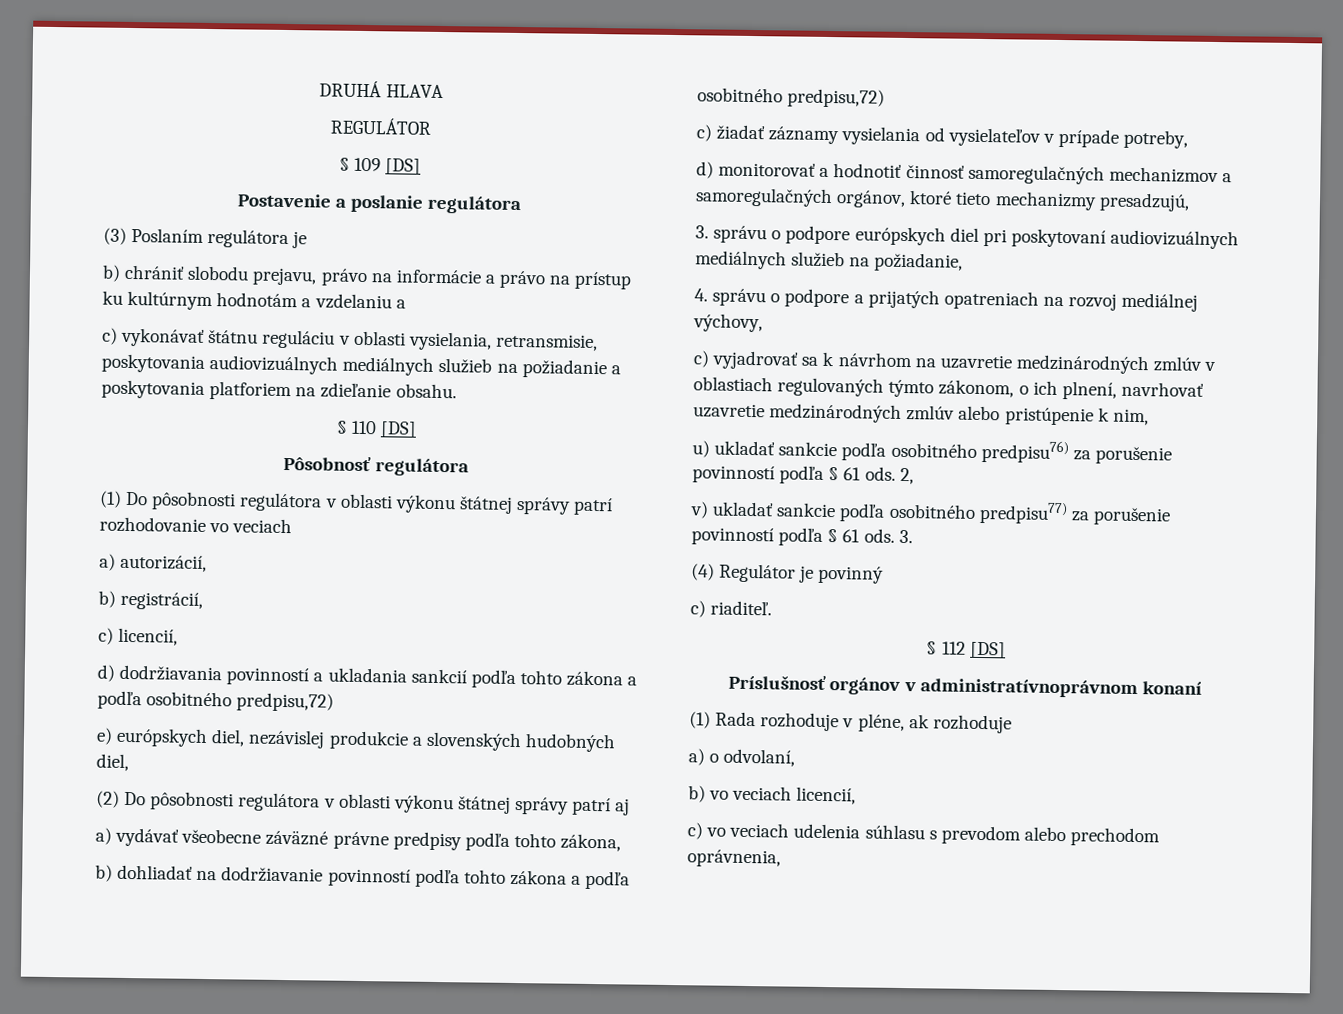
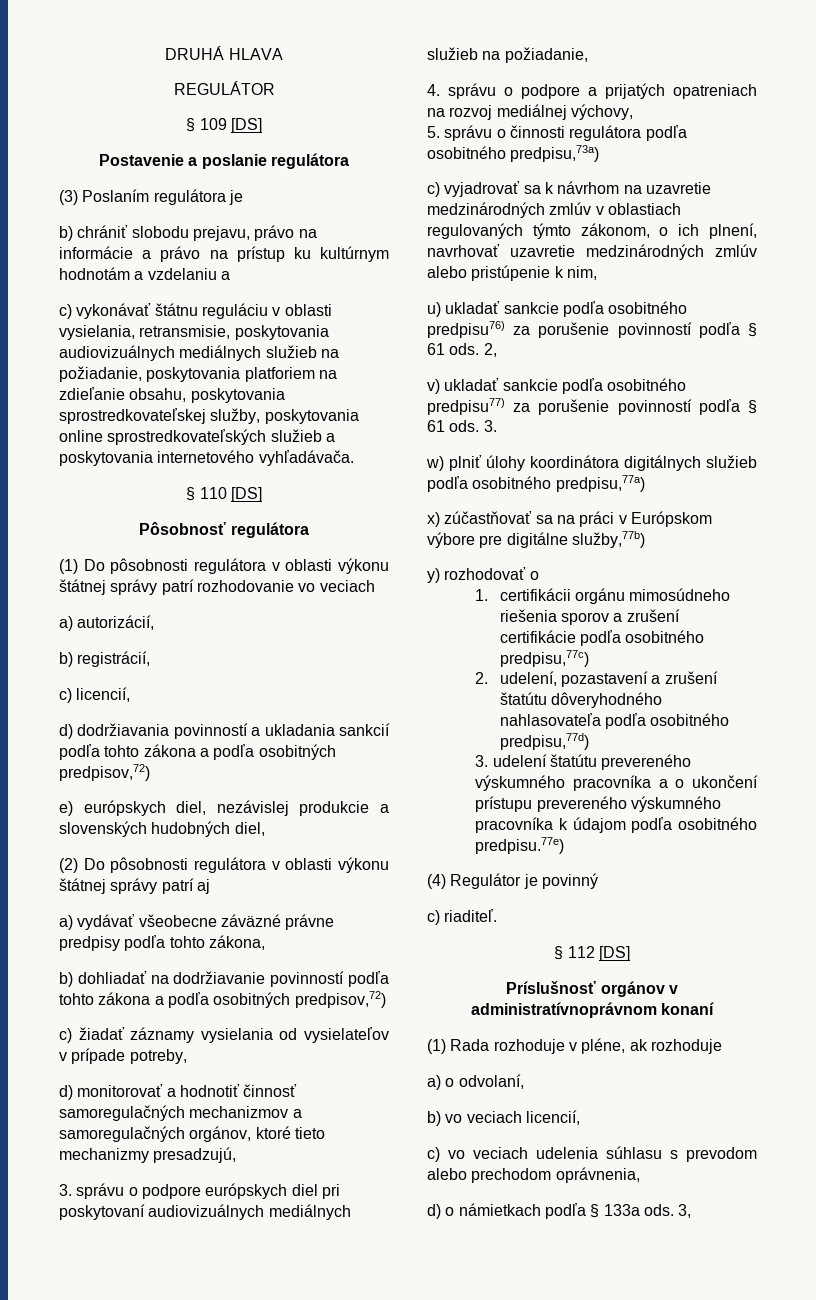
[521,359,621,379] požiadanie a -> [59,366,142,382] požiadanie,
[395,383,457,399] obsahu. -> [129,388,285,403] [59,408,359,424] [59,429,335,445] [59,450,354,466] obsahu, poskytovania sprostredkovateľskej služby, poskytovania online sprostredkovateľských služieb a poskytovania internetového vyhľadávača.
[146,691,335,712] osobitného predpisu,72) -> [258,744,336,760] [59,764,150,781] osobitných predpisov,72)
[697,87,886,108] osobitného predpisu,72) -> [213,991,386,1008] osobitných predpisov,72)
(763, 323) none -> [427,125,687,141] [427,145,600,162] // 5. správu o činnosti regulátora podľa osobitného predpisu,73a)
(913, 536) none -> [426,455,757,471] [427,475,645,492] [427,511,712,527] [427,531,645,548] [427,567,539,583] [475,588,731,604] [499,609,680,625] [499,630,705,646] [499,650,589,667] [475,671,718,687] [499,692,663,708] [499,713,730,729] [499,733,589,750] [475,754,692,770] [475,775,758,791] [475,796,722,812] [475,817,757,833] [475,837,565,854] // w) plniť úlohy koordinátora digitálnych služieb podľa osobitného predpisu,77a) // x) zúčastňovať sa na práci v Európskom výbore pre digitálne služby,77b) // y) rozhodovať o // 1. certifikácii orgánu mimosúdneho riešenia sporov a zrušení certifikácie podľa osobitného predpisu,77c) // 2. udelení, pozastavení a zrušení štatútu dôveryhodného nahlasovateľa podľa osobitného predpisu,77d) // 3. udelení štatútu prevereného výskumného pracovníka a o ukončení prístupu prevereného výskumného pracovníka k údajom podľa osobitného predpisu.77e)
(781, 858) none -> [427,1203,692,1219] // d) o námietkach podľa § 133a ods. 3,

